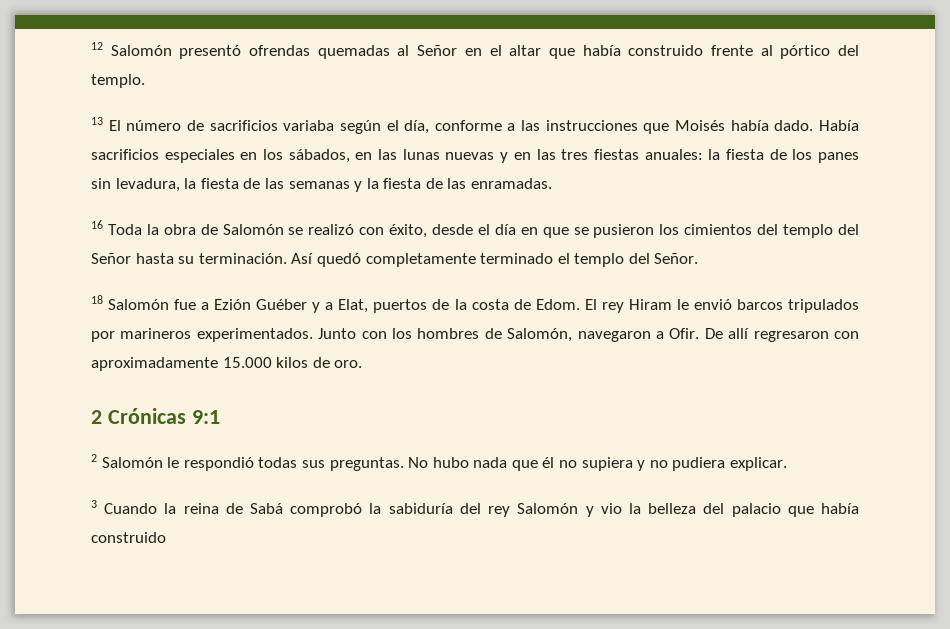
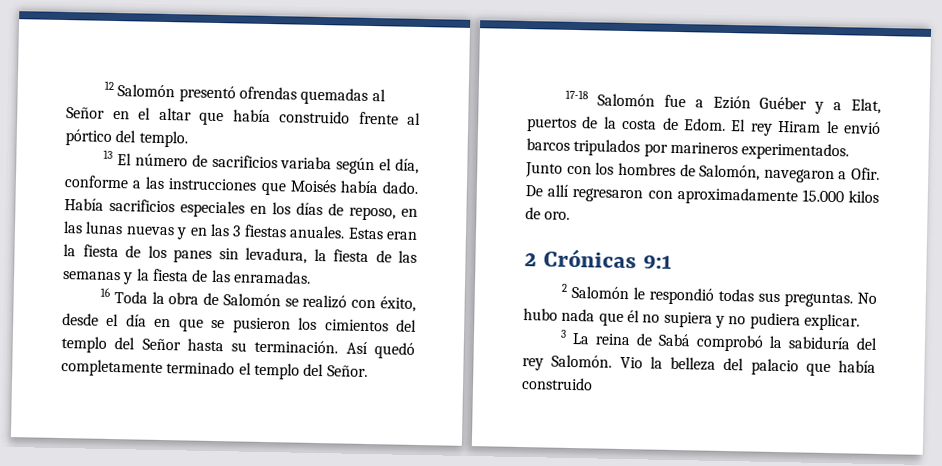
[288,149,350,163] sábados, -> [296,202,396,221] días de reposo,
[561,149,703,160] tres fiestas anuales: -> [232,224,418,240] 3 fiestas anuales. Estas eran
[91,295,103,304] 18 -> [565,89,590,100] 17-18
[104,503,177,514] Cuando la -> [572,333,591,345] La
[517,503,622,517] Salomón y vio -> [551,354,643,369] Salomón. Vio

